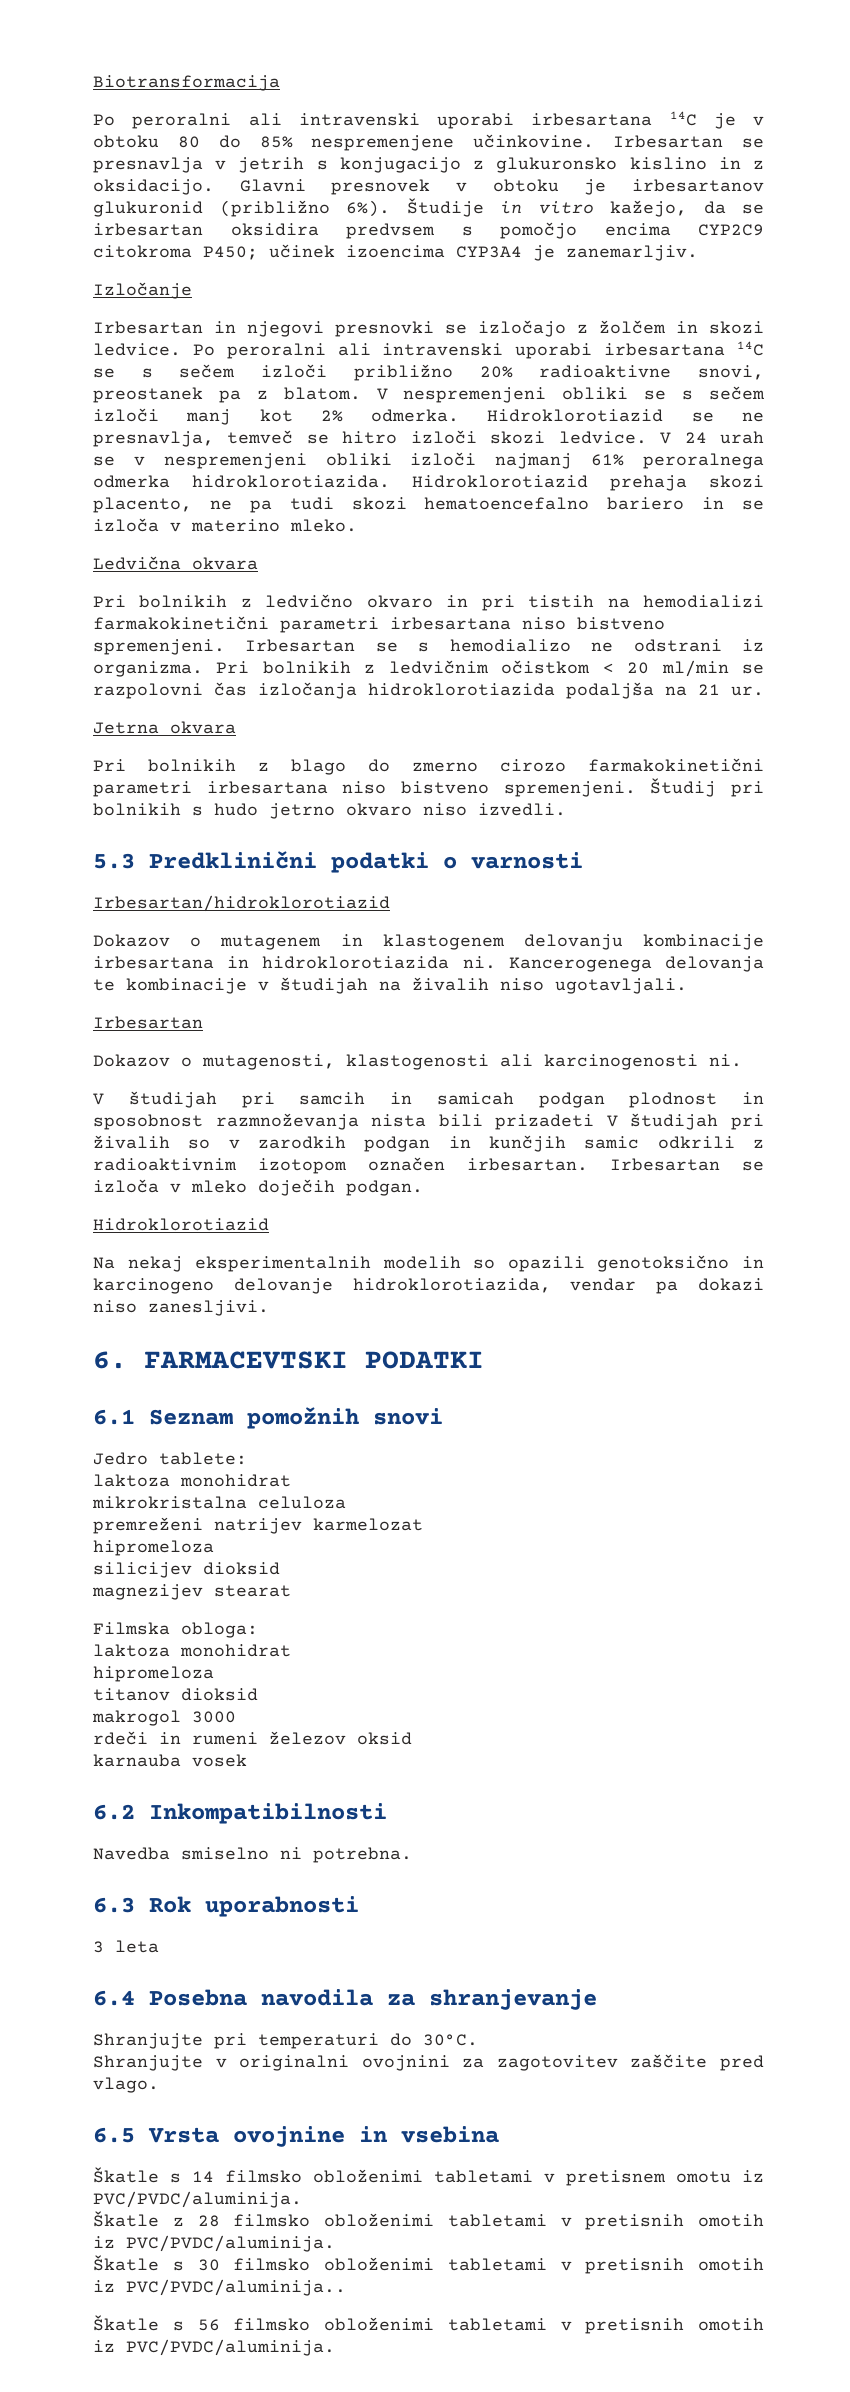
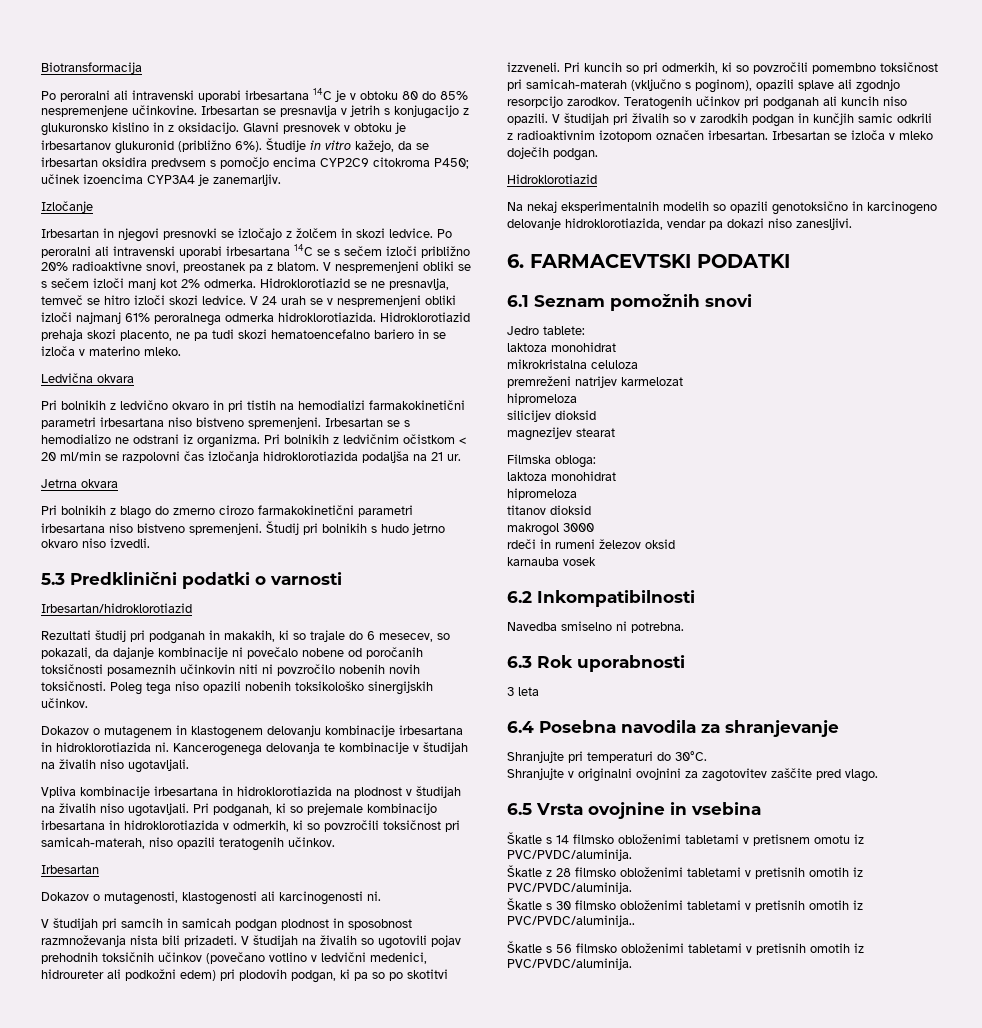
(390, 903) none -> [41,630,450,644] [41,647,423,659] [41,664,420,676] [41,681,433,695] [41,698,88,708] // Rezultati študij pri podganah in makakih, ki so trajale do 6 mesecev, so pokazali, da dajanje kombinacije ni povečalo nobene od poročanih toksičnosti posameznih učinkovin niti ni povzročilo nobenih novih toksičnosti. Poleg tega niso opazili nobenih toksikološko sinergijskih učinkov.
(687, 986) none -> [41,786,461,798] [41,803,437,817] [41,820,460,832] [41,837,335,851] // Vpliva kombinacije irbesartana in hidroklorotiazida na plodnost v študijah na živalih niso ugotavljali. Pri podganah, ki so prejemale kombinacijo irbesartana in hidroklorotiazida v odmerkih, ki so povzročili toksičnost pri samicah-materah, niso opazili teratogenih učinkov.
[495,1114,595,1130] prizadeti -> [184,935,461,949] [41,952,427,964] [41,969,448,983] [507,62,938,74] [507,79,900,93] [507,96,907,110] [507,113,548,125] prizadeti. V študijah na živalih so ugotovili pojav prehodnih toksičnih učinkov (povečano votlino v ledvični medenici, hidroureter ali podkožni edem) pri plodovih podgan, ki pa so po skotitvi izzveneli. Pri kuncih so pri odmerkih, ki so povzročili pomembno toksičnost pri samicah-materah (vključno s poginom), opazili splave ali zgodnjo resorpcijo zarodkov. Teratogenih učinkov pri podganah ali kuncih niso opazili.

